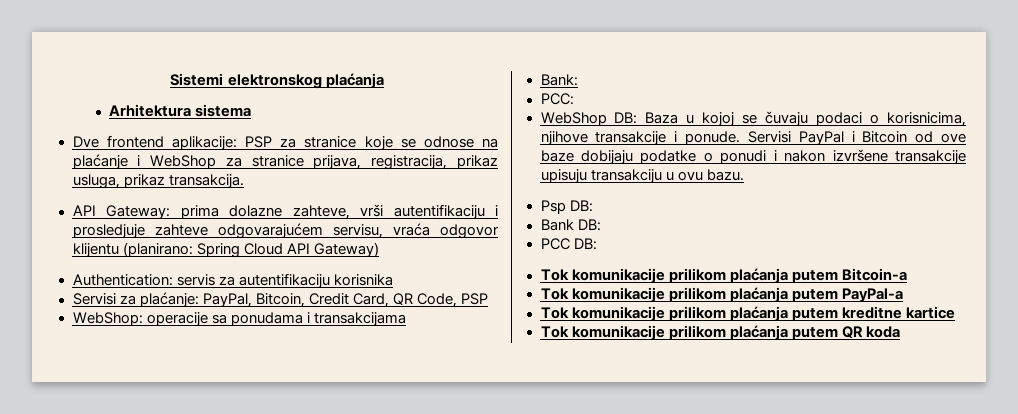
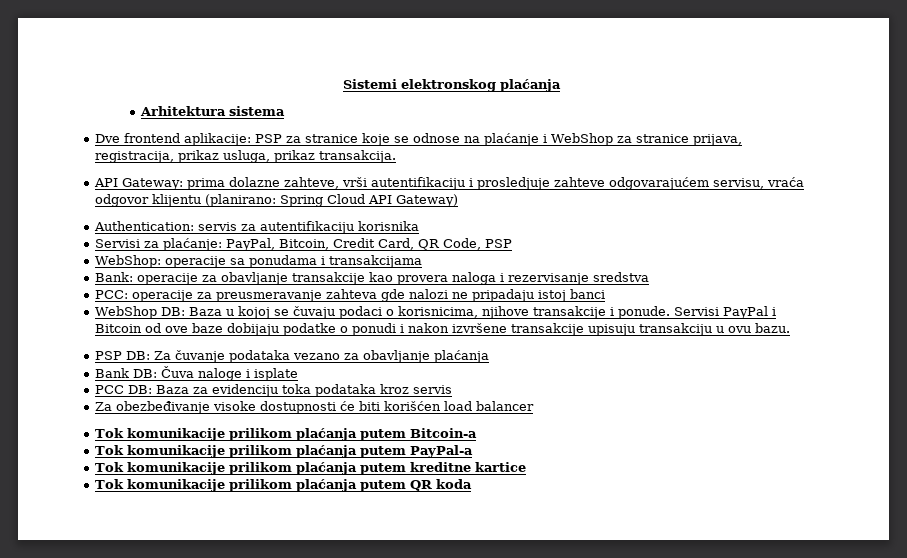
[540,93,574,105] // PCC: -> [137,272,650,285] [95,289,606,302] operacije za obavljanje transakcije kao provera naloga i rezervisanje sredstva // PCC: operacije za preusmeravanje zahteva gde nalozi ne pripadaju istoj banci
[540,200,593,214] [540,219,601,231] [540,238,597,250] Psp DB: // Bank DB: // PCC DB: -> [95,350,490,363] [95,366,299,381] [95,384,453,397] [95,401,535,414] PSP DB: Za čuvanje podataka vezano za obavljanje plaćanja // Bank DB: Čuva naloge i isplate // PCC DB: Baza za evidenciju toka podataka kroz servis // Za obezbeđivanje visoke dostupnosti će biti korišćen load balancer

